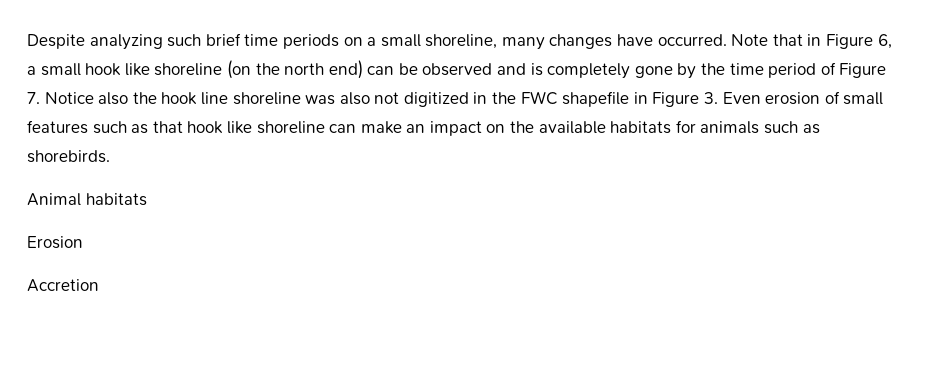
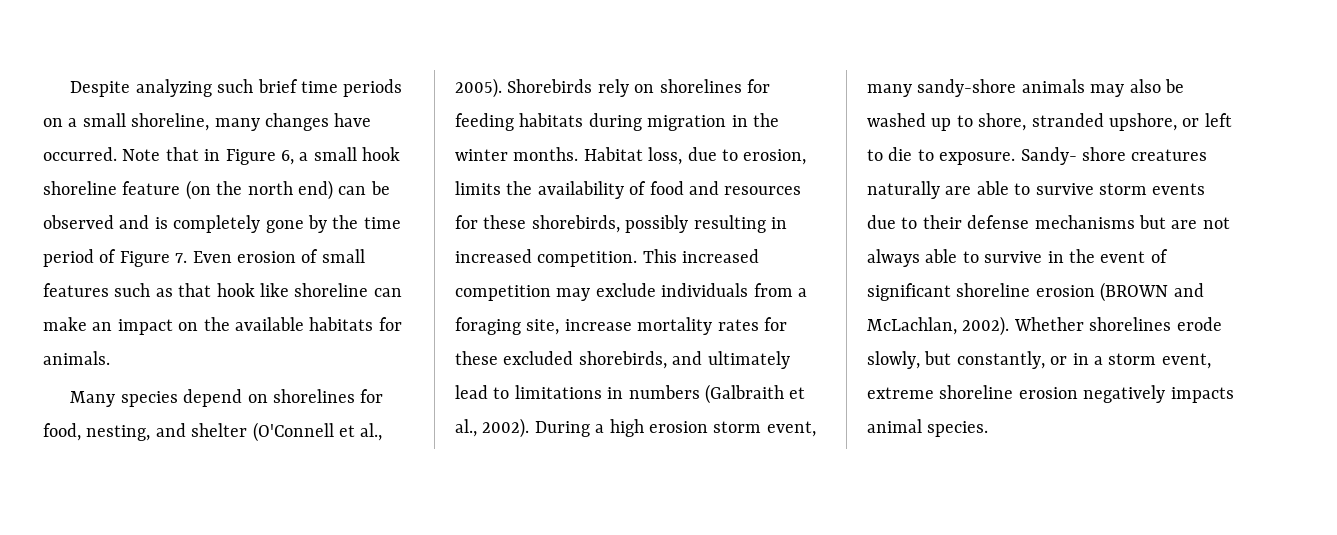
[124,63,223,76] like shoreline -> [43,181,181,195] shoreline feature
[44,91,719,107] Notice also the hook line shoreline was also not digitized in the FWC shapefile in Figure 3. -> (188, 258) none
[700,121,820,134] [27,150,110,163] [27,193,147,206] [27,236,83,249] [27,279,99,292] animals such as shorebirds. // Animal habitats // Erosion // Accretion -> [43,351,110,365] [70,389,384,407] [43,422,383,442] [455,78,770,98] [455,113,779,131] [455,147,807,165] [455,181,802,199] [455,215,787,233] [455,249,760,267] [455,283,807,301] [455,317,787,335] [455,351,790,369] [455,384,806,404] [455,418,816,438] [867,79,1184,97] [867,113,1232,131] [867,147,1208,165] [867,181,1206,199] [867,215,1230,229] [867,249,1168,267] [867,282,1204,302] [867,316,1222,336] [867,351,1211,369] [867,385,1234,403] [867,419,989,437] animals. // Many species depend on shorelines for food, nesting, and shelter (O'Connell et al., 2005). Shorebirds rely on shorelines for feeding habitats during migration in the winter months. Habitat loss, due to erosion, limits the availability of food and resources for these shorebirds, possibly resulting in increased competition. This increased competition may exclude individuals from a foraging site, increase mortality rates for these excluded shorebirds, and ultimately lead to limitations in numbers (Galbraith et al., 2002). During a high erosion storm event, many sandy-shore animals may also be washed up to shore, stranded upshore, or left to die to exposure. Sandy- shore creatures naturally are able to survive storm events due to their defense mechanisms but are not always able to survive in the event of significant shoreline erosion (BROWN and McLachlan, 2002). Whether shorelines erode slowly, but constantly, or in a storm event, extreme shoreline erosion negatively impacts animal species.

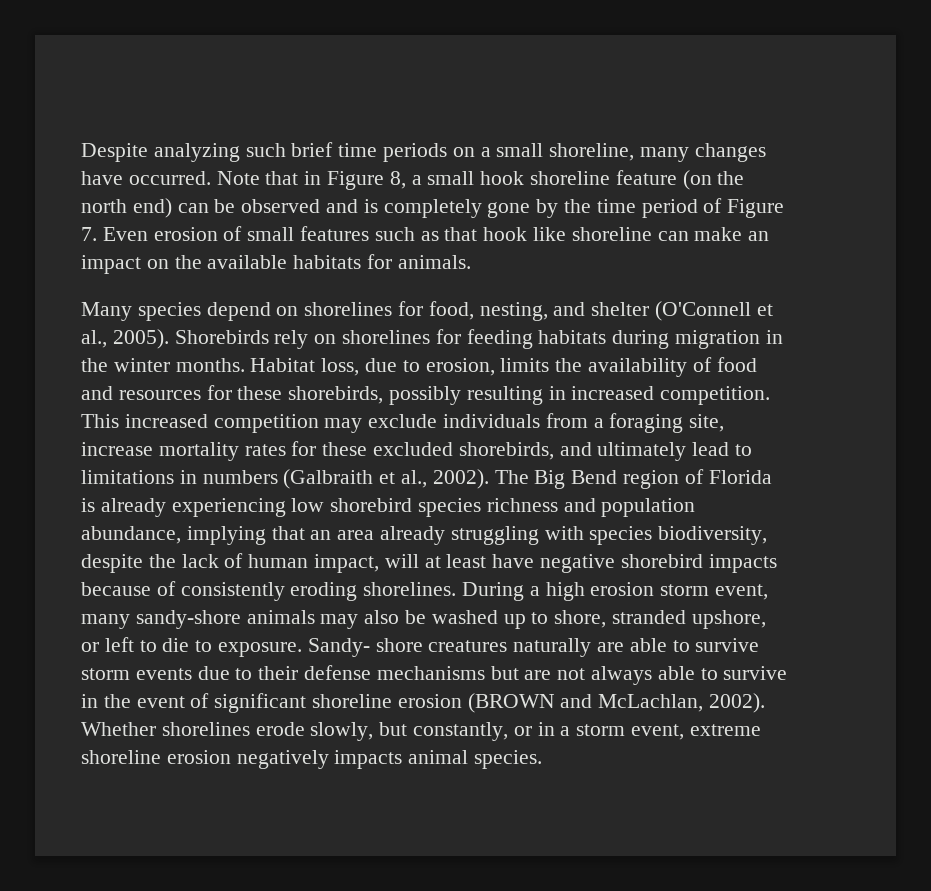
[281,150,294,165] 6, -> [389,171,406,189] 8,
(530, 428) none -> [494,469,772,489] [81,498,696,517] [81,526,768,545] [81,553,777,573] [81,581,457,601] The Big Bend region of Florida is already experiencing low shorebird species richness and population abundance, implying that an area already struggling with species biodiversity, despite the lack of human impact, will at least have negative shorebird impacts because of consistently eroding shorelines.

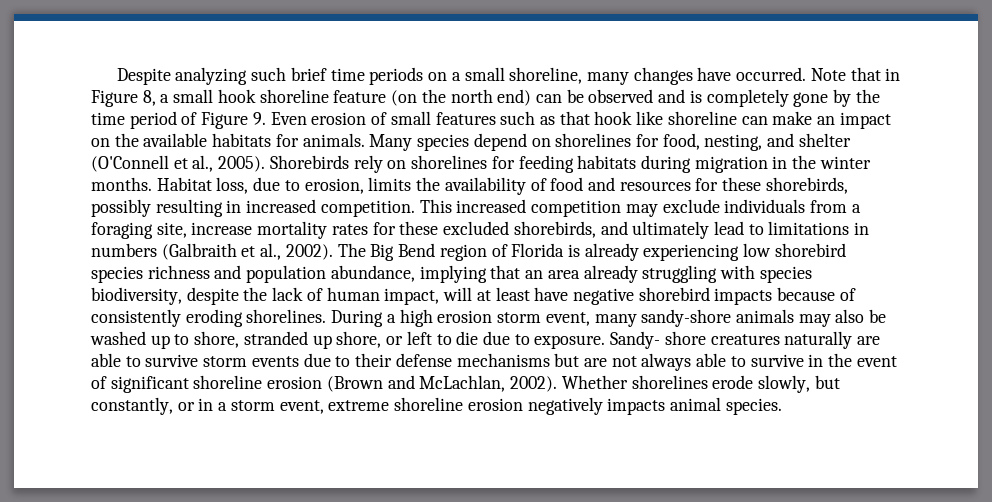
[81,227,97,241] 7. -> [252,112,266,125] 9.
(471, 262) // -> (365, 140) none
[691,610,766,629] upshore, -> [312,331,382,349] up shore,
(190, 645) none -> [482,331,510,345] due
[467,693,555,713] (BROWN -> [326,376,383,392] (Brown

